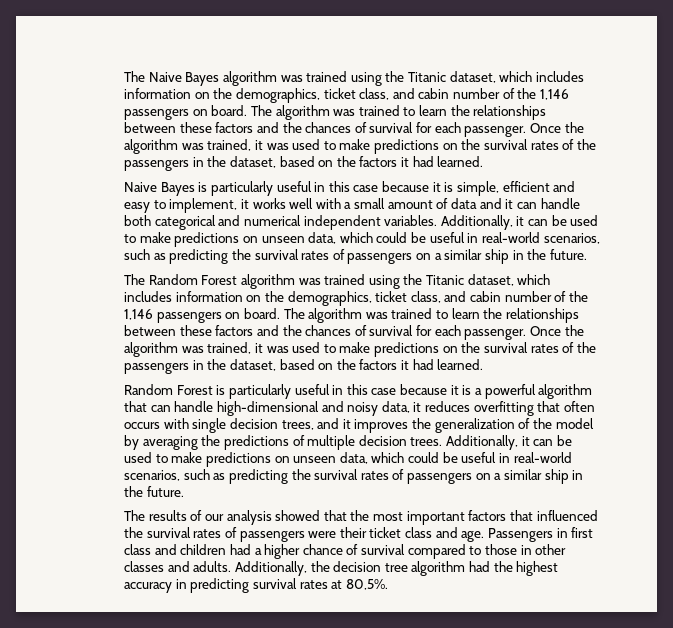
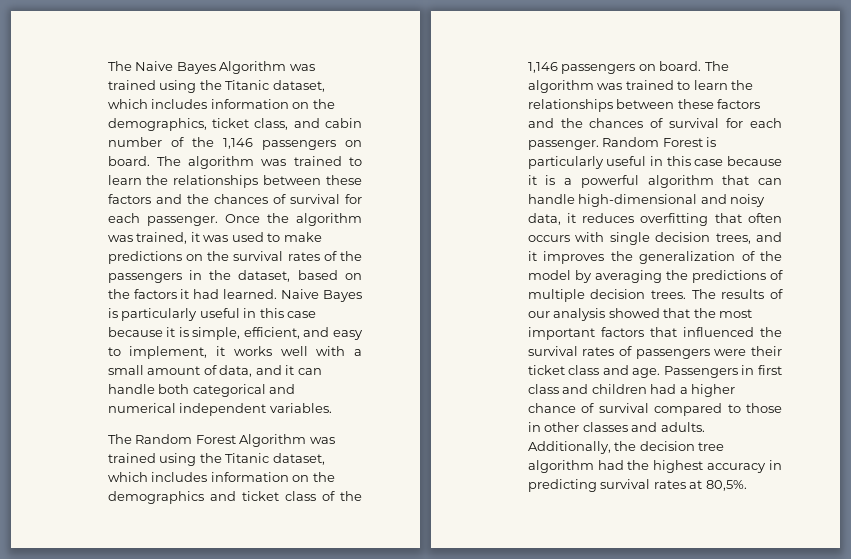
[222,71,277,86] algorithm -> [219,61,287,74] Algorithm
(484, 161) // -> (278, 294) none
[502,181,550,192] efficient -> [243,327,300,339] efficient,
[451,198,478,209] data -> [219,365,253,377] data,
[440,215,599,230] [123,232,600,247] [123,249,588,264] Additionally, it can be used to make predictions on unseen data, which could be useful in real-world scenarios, such as predicting the survival rates of passengers on a similar ship in the future. -> (332, 408) none
[240,274,295,289] algorithm -> [239,434,307,447] Algorithm
[287,291,552,306] demographics, ticket class, and cabin number -> [107,491,316,504] demographics and ticket class
[530,325,584,336] [123,342,597,357] [123,359,484,374] Once the algorithm was trained, it was used to make predictions on the survival rates of the passengers in the dataset, based on the factors it had learned. // -> (599, 145) none
[446,435,573,450] [123,452,572,467] [123,469,584,484] [123,486,184,497] Additionally, it can be used to make predictions on unseen data, which could be useful in real-world scenarios, such as predicting the survival rates of passengers on a similar ship in the future. // -> (686, 294) none

